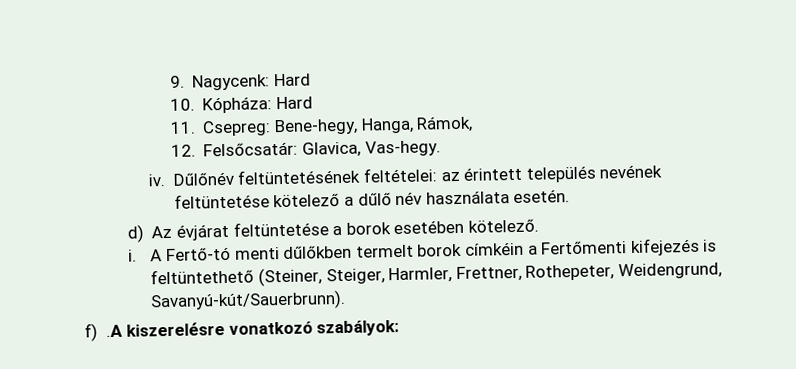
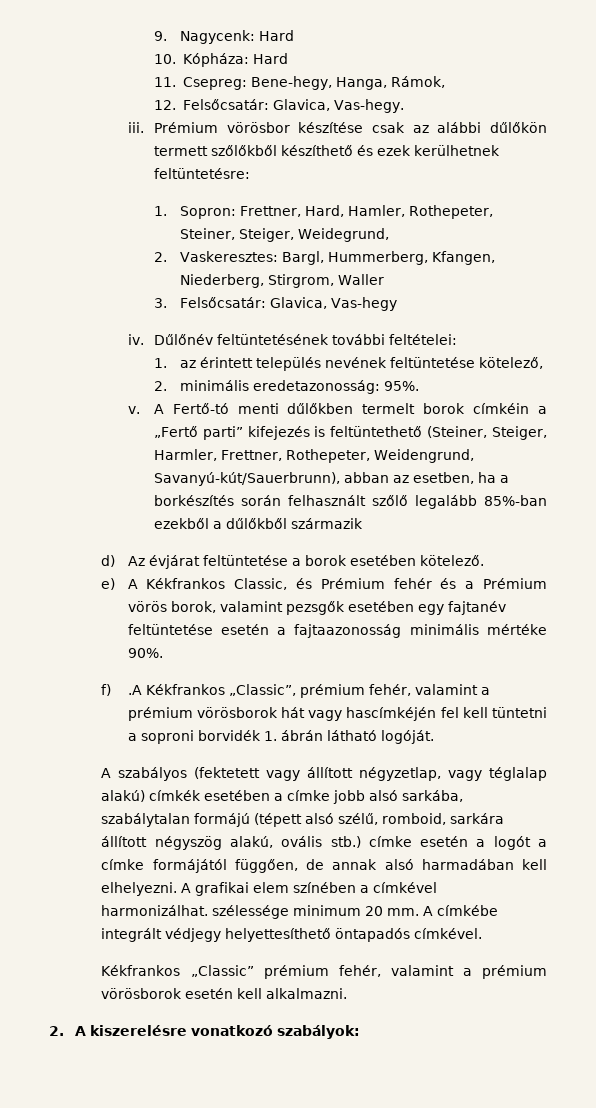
(441, 148) none -> [127,122,547,133] [153,145,500,156] [153,168,250,179] [153,205,493,219] [180,228,390,242] [153,251,495,265] [180,274,385,288] [153,297,398,311] // iii. Prémium vörösbor készítése csak az alábbi dűlőkön termett szőlőkből készíthető és ezek kerülhetnek feltüntetésre: // 1. Sopron: Frettner, Hard, Hamler, Rothepeter, Steiner, Steiger, Weidegrund, // 2. Vaskeresztes: Bargl, Hummerberg, Kfangen, Niederberg, Stirgrom, Waller // 3. Felsőcsatár: Glavica, Vas-hegy
(361, 176) none -> [331,334,385,345] további
(438, 175) none -> [153,358,167,368] // 1.
[273,189,571,208] kötelező a dűlő név használata esetén. -> [479,357,544,369] [153,380,420,394] [127,403,547,414] [153,426,547,440] [153,449,474,463] [153,472,509,486] [153,495,547,509] [153,518,363,529] kötelező, // 2. minimális eredetazonosság: 95%. // v. A Fertő-tó menti dűlőkben termelt borok címkéin a „Fertő parti” kifejezés is feltüntethető (Steiner, Steiger, Harmler, Frettner, Rothepeter, Weidengrund, Savanyú-kút/Sauerbrunn), abban az esetben, ha a borkészítés során felhasznált szőlő legalább 85%-ban ezekből a dűlőkből származik
[127,237,718,262] [150,262,722,287] [150,289,347,312] [84,323,124,342] i. A Fertő-tó menti dűlőkben termelt borok címkéin a Fertőmenti kifejezés is feltüntethető (Steiner, Steiger, Harmler, Frettner, Rothepeter, Weidengrund, Savanyú-kút/Sauerbrunn). // f) .A -> [101,578,547,590] [127,601,506,615] [127,624,547,638] [127,648,163,658] [101,684,490,698] [127,707,547,721] [127,730,434,744] [101,767,547,781] [101,790,464,804] [101,813,505,827] [101,836,548,850] [101,859,547,873] [101,882,438,896] [101,905,499,919] [101,928,483,942] [101,965,547,979] [101,988,348,999] [49,1026,87,1036] e) A Kékfrankos Classic, és Prémium fehér és a Prémium vörös borok, valamint pezsgők esetében egy fajtanév feltüntetése esetén a fajtaazonosság minimális mértéke 90%. // f) .A Kékfrankos „Classic”, prémium fehér, valamint a prémium vörösborok hát vagy hascímkéjén fel kell tüntetni a soproni borvidék 1. ábrán látható logóját. // A szabályos (fektetett vagy állított négyzetlap, vagy téglalap alakú) címkék esetében a címke jobb alsó sarkába, szabálytalan formájú (tépett alsó szélű, romboid, sarkára állított négyszög alakú, ovális stb.) címke esetén a logót a címke formájától függően, de annak alsó harmadában kell elhelyezni. A grafikai elem színében a címkével harmonizálhat. szélessége minimum 20 mm. A címkébe integrált védjegy helyettesíthető öntapadós címkével. // Kékfrankos „Classic” prémium fehér, valamint a prémium vörösborok esetén kell alkalmazni. // 2. A

